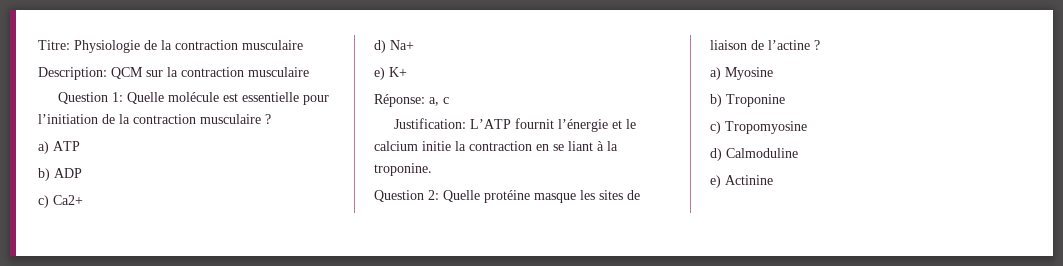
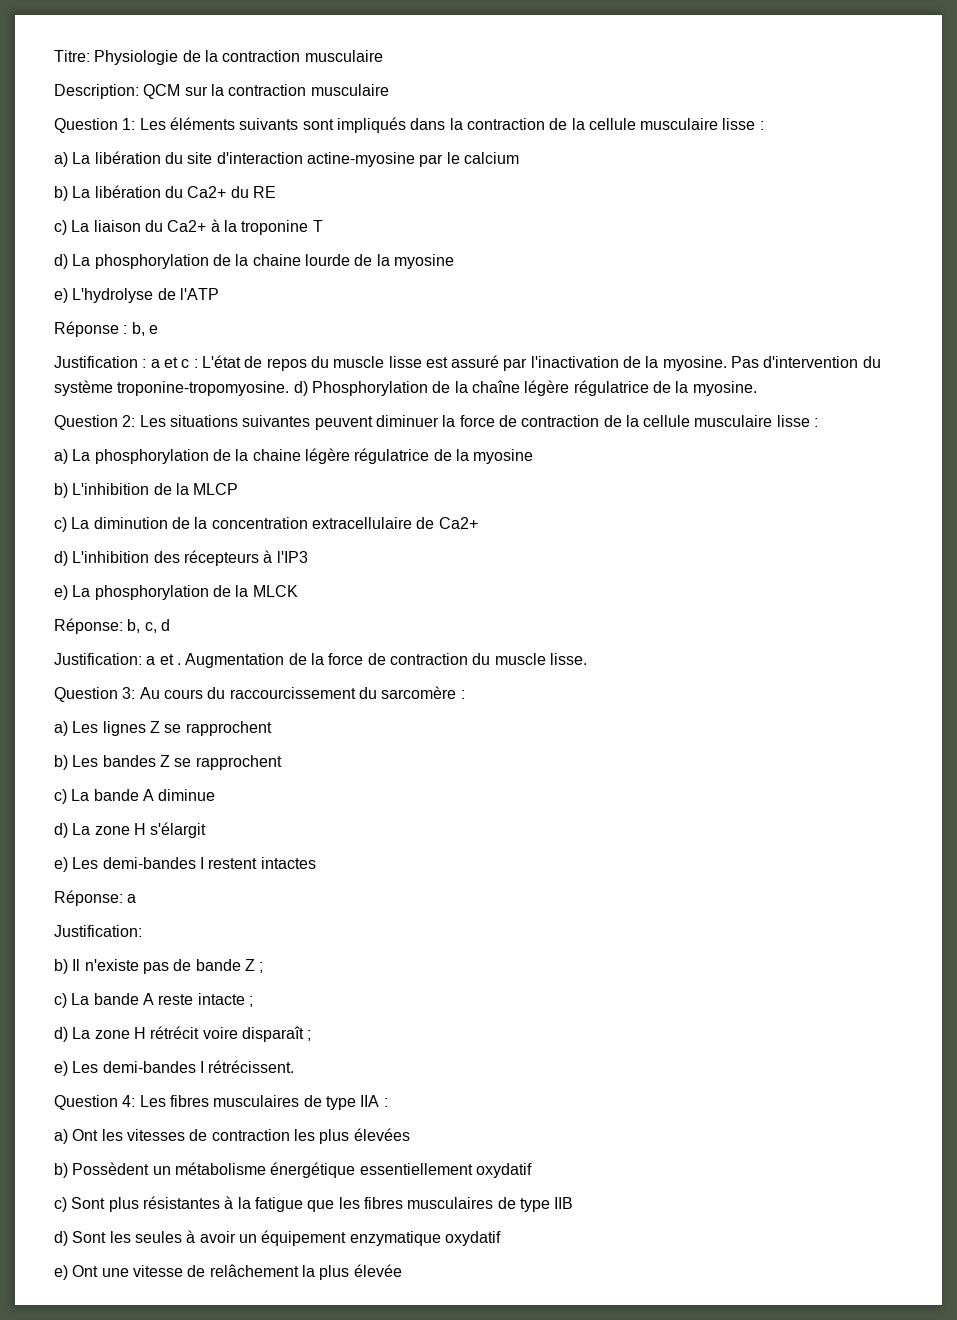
[126,92,329,105] [38,114,271,124] [38,141,80,154] [38,168,82,181] [38,195,83,208] [374,40,414,53] [374,67,407,80] [374,94,449,107] [393,118,636,132] [374,141,618,151] [374,163,432,176] [374,190,640,203] [710,40,820,50] [710,67,773,80] [710,94,785,107] [710,121,807,134] [710,148,798,161] [710,175,773,188] Quelle molécule est essentielle pour l’initiation de la contraction musculaire ? // a) ATP // b) ADP // c) Ca2+ // d) Na+ // e) K+ // Réponse: a, c // Justification: L’ATP fournit l’énergie et le calcium initie la contraction en se liant à la troponine. // Question 2: Quelle protéine masque les sites de liaison de l’actine ? // a) Myosine // b) Troponine // c) Tropomyosine // d) Calmoduline // e) Actinine -> [139,117,764,133] [54,151,519,167] [54,185,276,201] [54,219,323,235] [54,254,454,269] [54,288,219,303] [54,321,158,337] [54,355,881,371] [54,380,757,396] [54,415,819,430] [54,448,534,464] [54,483,239,498] [54,517,478,532] [54,550,308,566] [54,585,298,600] [54,618,170,634] [54,653,587,668] [54,686,465,702] [54,721,272,736] [54,755,282,770] [54,789,216,804] [54,822,207,838] [54,857,316,872] [54,890,137,906] [54,925,142,937] [54,959,264,974] [54,993,253,1008] [54,1026,312,1042] [54,1060,295,1076] [54,1095,388,1110] [54,1128,410,1144] [54,1162,532,1178] [54,1196,574,1212] [54,1230,501,1246] [54,1264,402,1280] Les éléments suivants sont impliqués dans la contraction de la cellule musculaire lisse : // a) La libération du site d'interaction actine-myosine par le calcium // b) La libération du Ca2+ du RE // c) La liaison du Ca2+ à la troponine T // d) La phosphorylation de la chaine lourde de la myosine // e) L'hydrolyse de l'ATP // Réponse : b, e // Justification : a et c : L'état de repos du muscle lisse est assuré par l'inactivation de la myosine. Pas d'intervention du système troponine-tropomyosine. d) Phosphorylation de la chaîne légère régulatrice de la myosine. // Question 2: Les situations suivantes peuvent diminuer la force de contraction de la cellule musculaire lisse : // a) La phosphorylation de la chaine légère régulatrice de la myosine // b) L'inhibition de la MLCP // c) La diminution de la concentration extracellulaire de Ca2+ // d) L'inhibition des récepteurs à l'IP3 // e) La phosphorylation de la MLCK // Réponse: b, c, d // Justification: a et . Augmentation de la force de contraction du muscle lisse. // Question 3: Au cours du raccourcissement du sarcomère : // a) Les lignes Z se rapprochent // b) Les bandes Z se rapprochent // c) La bande A diminue // d) La zone H s'élargit // e) Les demi-bandes I restent intactes // Réponse: a // Justification: // b) Il n'existe pas de bande Z ; // c) La bande A reste intacte ; // d) La zone H rétrécit voire disparaît ; // e) Les demi-bandes I rétrécissent. // Question 4: Les fibres musculaires de type IIA : // a) Ont les vitesses de contraction les plus élevées // b) Possèdent un métabolisme énergétique essentiellement oxydatif // c) Sont plus résistantes à la fatigue que les fibres musculaires de type IIB // d) Sont les seules à avoir un équipement enzymatique oxydatif // e) Ont une vitesse de relâchement la plus élevée

